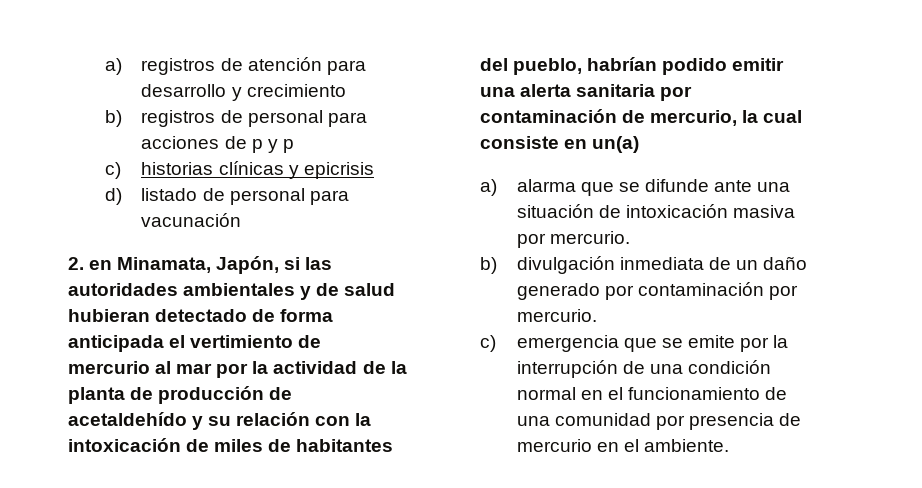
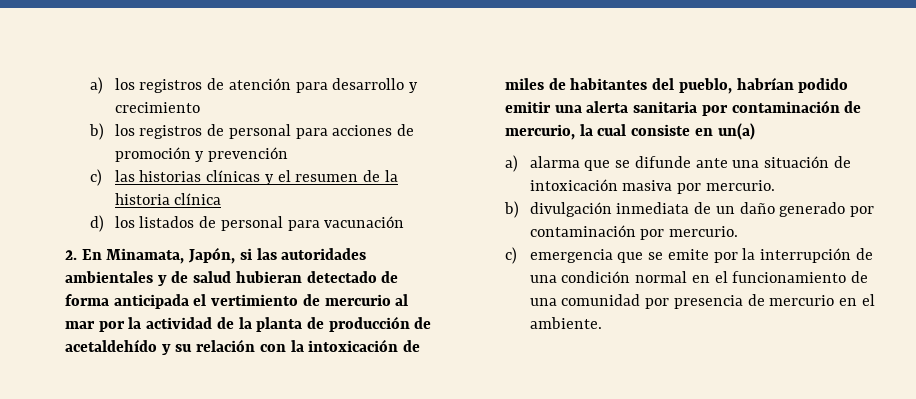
[104,58,122,75] a) -> [89,77,135,94] a) los
(122, 118) none -> [114,124,135,136] los
[251,139,294,153] [104,162,121,179] p y p // c) -> [114,147,289,162] [89,169,135,186] promoción y prevención // c) las
[303,162,374,179] epicrisis -> [277,170,398,182] [114,193,222,205] el resumen de la historia clínica
[141,188,198,201] listado -> [114,216,195,228] los listados
[88,260,112,270] en -> [81,249,102,260] En

